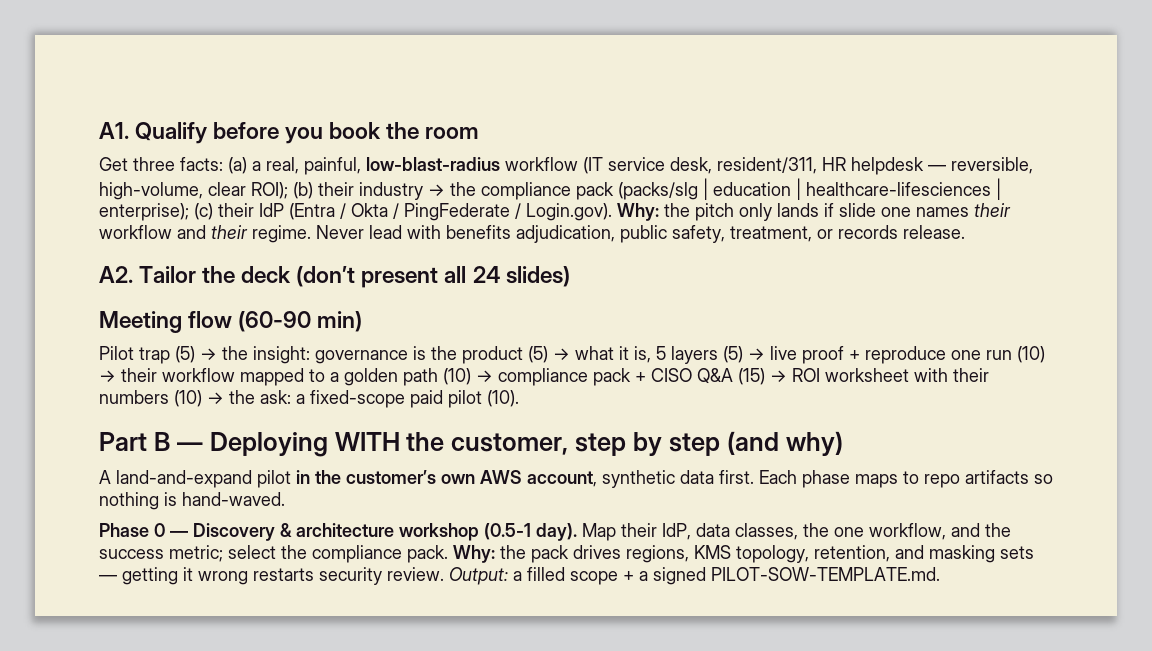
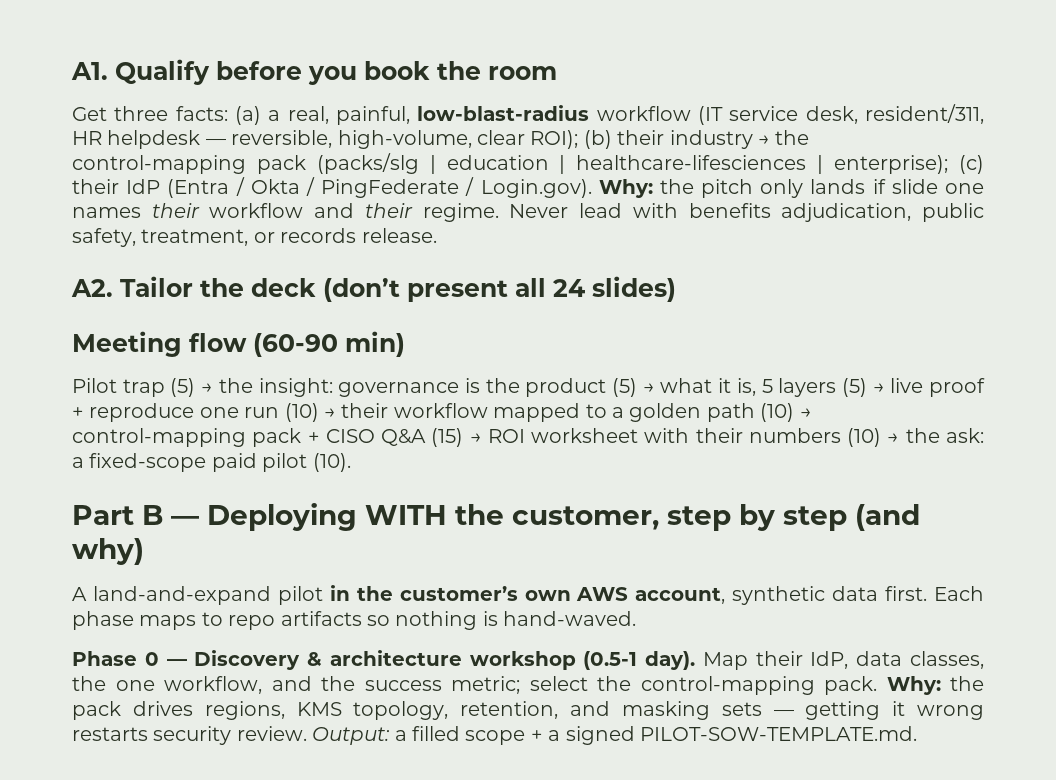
[481,182,571,200] compliance -> [72,155,246,174] control-mapping
[498,368,588,386] compliance -> [72,428,246,447] control-mapping
[312,545,402,563] compliance -> [640,676,815,695] control-mapping

